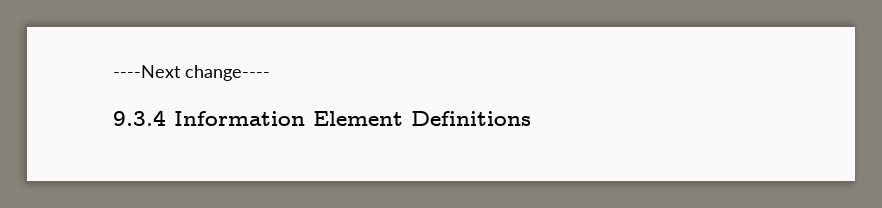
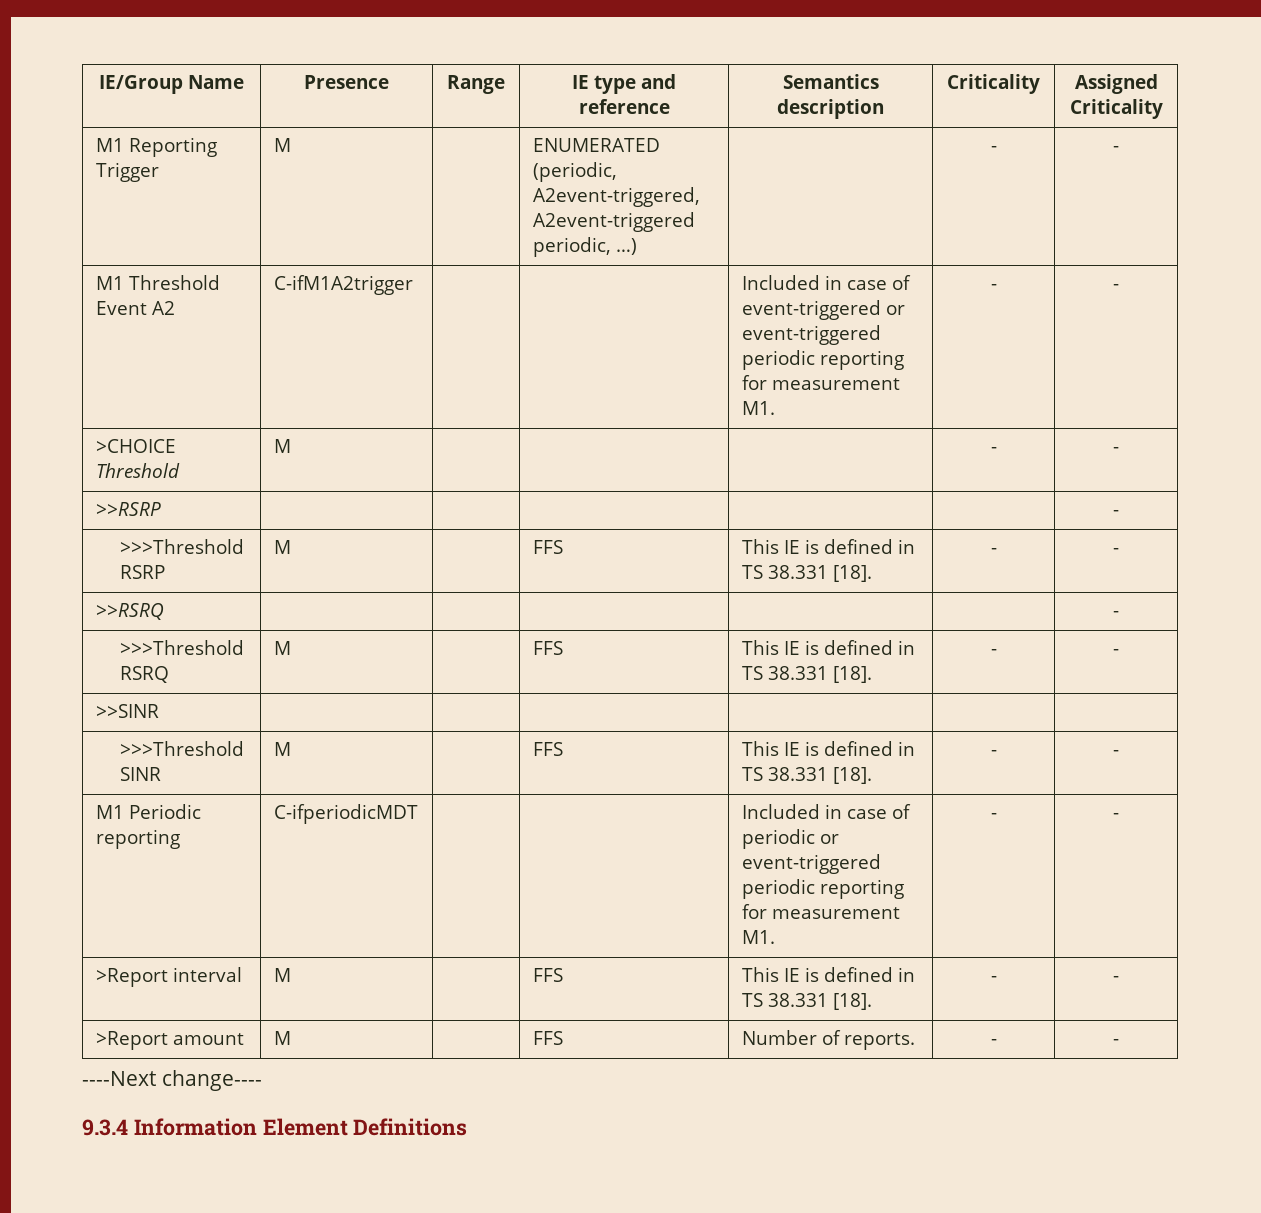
(113, 71) none -> [98,75,245,94] [304,75,389,89] [447,75,505,94] [571,74,677,94] [578,99,670,114] [782,74,879,89] [777,99,884,119] [947,74,1040,94] [1074,74,1158,94] [1069,99,1163,119] [95,137,217,157] [95,162,159,182] [273,138,291,152] [532,138,660,152] [532,162,617,182] [532,187,700,207] [532,212,695,232] [532,237,637,257] [990,146,997,152] [1113,146,1119,152] [95,275,220,290] [95,301,175,315] [273,275,413,295] [741,275,912,290] [741,300,905,320] [741,325,881,345] [741,350,904,370] [741,375,900,390] [741,401,775,415] [990,284,997,290] [1113,284,1119,290] [95,439,176,453] [95,463,180,478] [273,439,291,453] [990,447,997,453] [1113,447,1119,453] [95,502,161,516] [1113,510,1119,516] [119,539,244,554] [119,565,165,579] [273,540,291,554] [532,540,563,554] [741,539,916,554] [741,565,872,582] [990,548,997,554] [1113,548,1119,554] [95,603,164,620] [1113,611,1119,617] [119,640,244,655] [119,666,169,683] [273,641,291,655] [532,641,563,655] [741,640,916,655] [741,666,872,683] [990,649,997,655] [1113,649,1119,655] [95,704,159,718] [119,741,244,756] [119,767,161,781] [273,742,291,756] [532,742,563,756] [741,741,916,756] [741,767,872,784] [990,750,997,756] [1113,750,1119,756] [95,804,201,819] [95,829,180,849] [273,804,418,824] [741,804,912,819] [741,829,839,849] [741,854,881,874] [741,879,904,899] [741,904,900,919] [741,930,775,944] [990,813,997,819] [1113,813,1119,819] [95,967,242,987] [273,968,291,982] [532,968,563,982] [741,967,916,982] [741,993,872,1010] [990,976,997,982] [1113,976,1119,982] [95,1031,244,1050] [273,1031,291,1045] [532,1031,563,1045] [741,1030,915,1050] [990,1039,997,1045] [1113,1039,1119,1045] IE/Group Name | Presence | Range | IE type and reference | Semantics description | Criticality | Assigned Criticality // M1 Reporting Trigger | M | | ENUMERATED (periodic, A2event-triggered, A2event-triggered periodic, …) | | - | - // M1 Threshold Event A2 | C-ifM1A2trigger | | | Included in case of event-triggered or event-triggered periodic reporting for measurement M1. | - | - // >CHOICE Threshold | M | | | | - | - // >>RSRP | | | | | | - // >>>Threshold RSRP | M | | FFS | This IE is defined in TS 38.331 [18]. | - | - // >>RSRQ | | | | | | - // >>>Threshold RSRQ | M | | FFS | This IE is defined in TS 38.331 [18]. | - | - // >>SINR | | | | | | // >>>Threshold SINR | M | | FFS | This IE is defined in TS 38.331 [18]. | - | - // M1 Periodic reporting | C-ifperiodicMDT | | | Included in case of periodic or event-triggered periodic reporting for measurement M1. | - | - // >Report interval | M | | FFS | This IE is defined in TS 38.331 [18]. | - | - // >Report amount | M | | FFS | Number of reports. | - | - //

